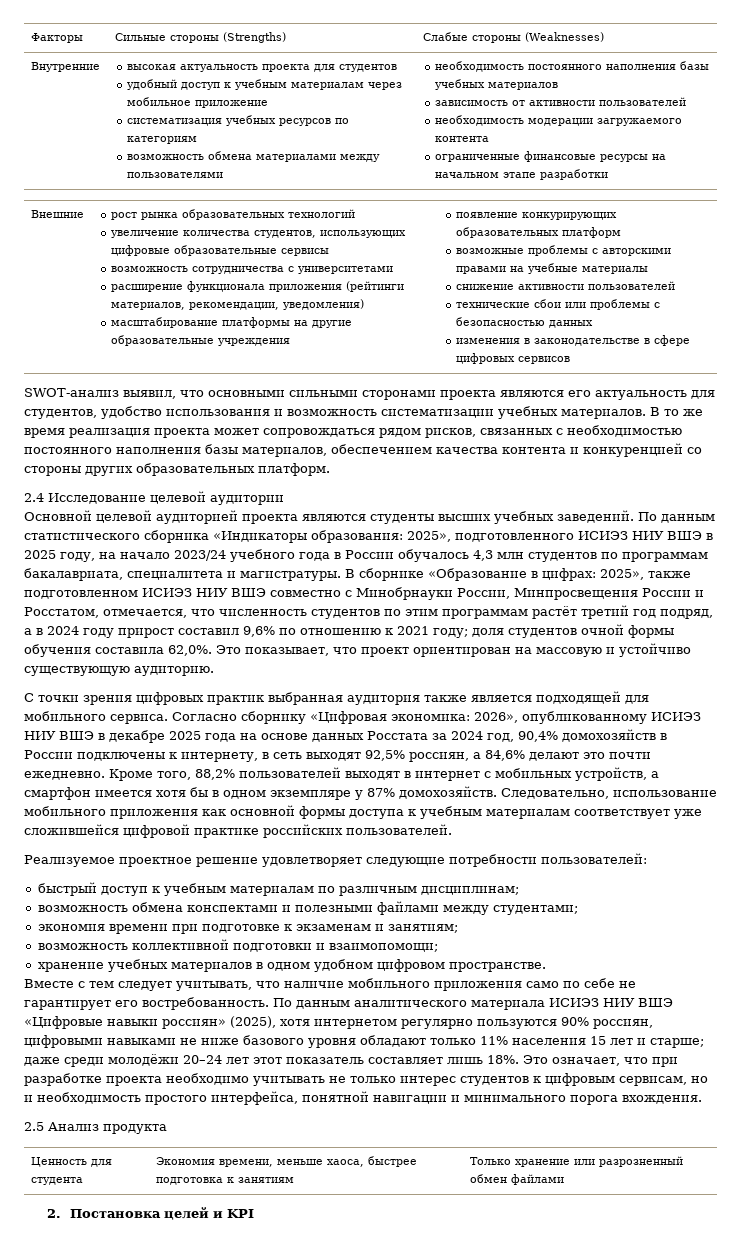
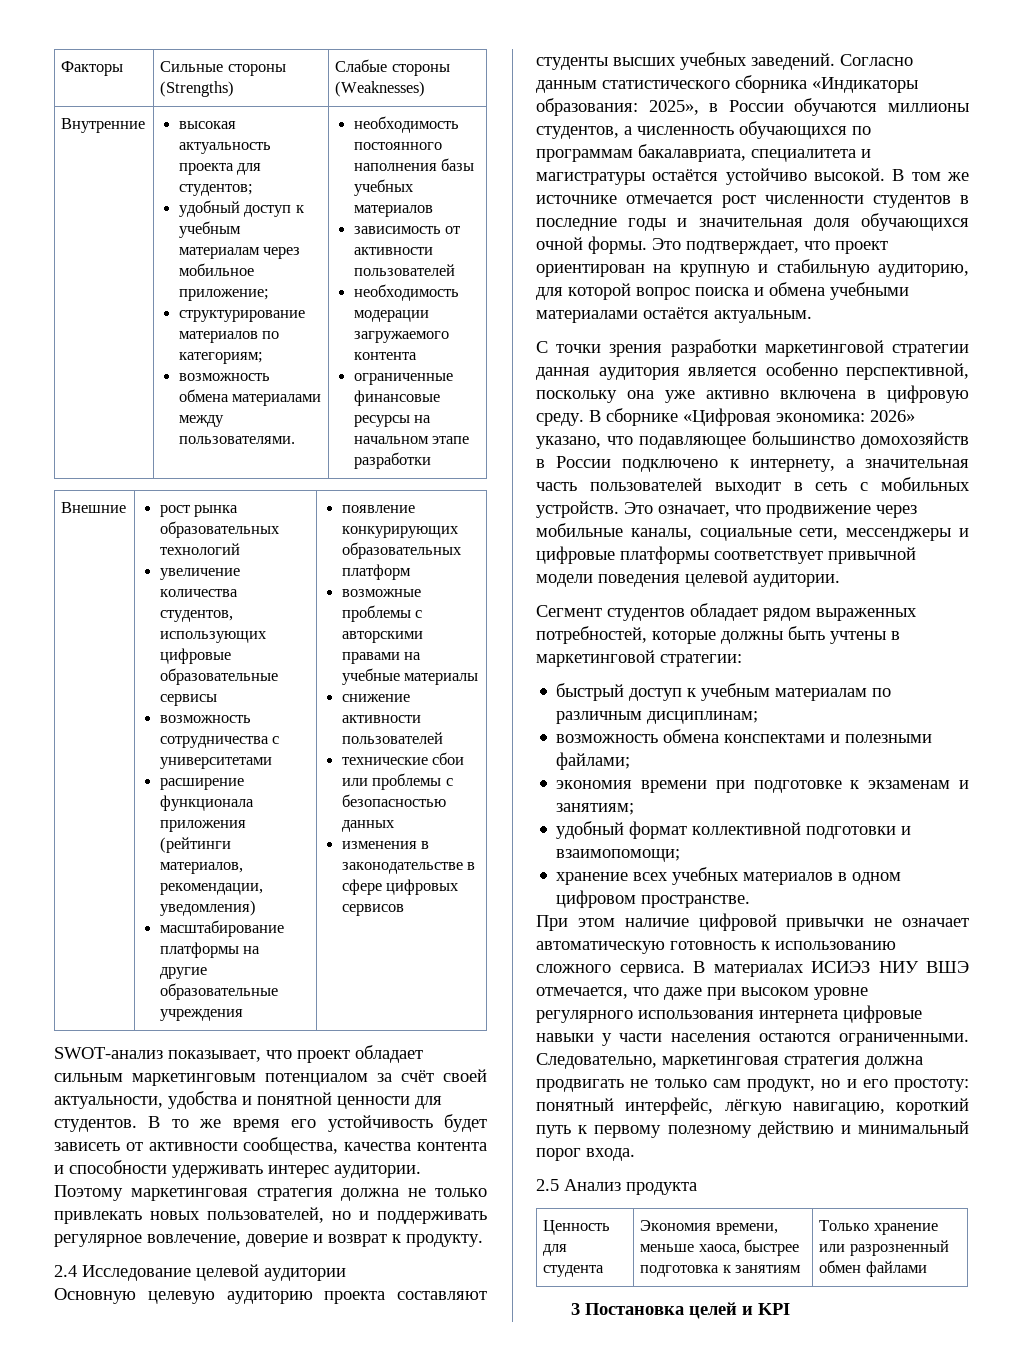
[339,64,398,72] студентов -> [178,184,253,196] студентов;
[195,100,269,108] [127,115,350,126] [127,136,198,144] приложение // систематизация учебных ресурсов по категориям -> [178,289,269,301] [178,310,305,322] [178,331,280,343] [178,352,263,364] приложение; // структурирование материалов по категориям;
[127,172,224,178] пользователями -> [178,436,295,444] пользователями.
[122,390,715,400] [24,406,703,419] [24,425,682,438] [24,443,702,457] [24,463,330,476] выявил, что основными сильными сторонами проекта являются его актуальность для студентов, удобство использования и возможность систематизации учебных материалов. В то же время реализация проекта может сопровождаться рядом рисков, связанных с необходимостью постоянного наполнения базы материалов, обеспечением качества контента и конкуренцией со стороны других образовательных платформ. -> [168,1045,423,1063] [54,1069,487,1086] [54,1091,442,1109] [54,1114,487,1132] [54,1137,487,1155] [54,1160,421,1178] [54,1185,488,1201] [54,1207,487,1224] [54,1234,483,1247] показывает, что проект обладает сильным маркетинговым потенциалом за счёт своей актуальности, удобства и понятной ценности для студентов. В то же время его устойчивость будет зависеть от активности сообщества, качества контента и способности удерживать интерес аудитории. Поэтому маркетинговая стратегия должна не только привлекать новых пользователей, но и поддерживать регулярное вовлечение, доверие и возврат к продукту.
[24,510,366,524] Основной целевой аудиторией проекта являются -> [54,1288,487,1304] Основную целевую аудиторию проекта составляют
[638,512,657,521] По -> [840,54,913,66] Согласно
[455,531,713,542] [24,549,597,562] подготовленного ИСИЭЗ НИУ ВШЭ в 2025 году, на начало 2023/24 учебного года в России обучалось 4,3 млн студентов -> [709,98,969,116] [536,121,847,139] в России обучаются миллионы студентов, а численность обучающихся
[240,568,691,581] [24,587,704,600] [24,605,713,619] [24,624,674,638] [24,643,691,657] [24,666,214,676] [24,691,649,705] [24,711,701,724] [24,730,558,743] магистратуры. В сборнике «Образование в цифрах: 2025», также подготовленном ИСИЭЗ НИУ ВШЭ совместно с Минобрнауки России, Минпросвещения России и Росстатом, отмечается, что численность студентов по этим программам растёт третий год подряд, а в 2024 году прирост составил 9,6% по отношению к 2021 году; доля студентов очной формы обучения составила 62,0%. Это показывает, что проект ориентирован на массовую и устойчиво существующую аудиторию. // С точки зрения цифровых практик выбранная аудитория также является подходящей для мобильного сервиса. Согласно сборнику «Цифровая экономика: 2026», опубликованному ИСИЭЗ НИУ ВШЭ в декабре 2025 года на основе данных Росстата за 2024 год, 90,4% -> [536,168,969,185] [536,195,969,208] [536,213,969,231] [536,236,888,254] [536,259,969,277] [536,282,909,300] [536,307,812,323] [536,339,969,357] [536,362,969,380] [536,385,969,403] [536,408,915,426] [536,431,855,449] магистратуры остаётся устойчиво высокой. В том же источнике отмечается рост численности студентов в последние годы и значительная доля обучающихся очной формы. Это подтверждает, что проект ориентирован на крупную и стабильную аудиторию, для которой вопрос поиска и обмена учебными материалами остаётся актуальным. // С точки зрения разработки маркетинговой стратегии данная аудитория является особенно перспективной, поскольку она уже активно включена в цифровую среду. В сборнике «Цифровая экономика: 2026» указано, что подавляющее большинство
[77,752,165,761] подключены -> [622,459,719,472] подключено
[262,750,651,762] [24,767,659,781] [24,786,717,800] [24,805,702,819] [24,824,452,838] [24,853,647,867] в сеть выходят 92,5% россиян, а 84,6% делают это почти ежедневно. Кроме того, 88,2% пользователей выходят в интернет с мобильных устройств, а смартфон имеется хотя бы в одном экземпляре у 87% домохозяйств. Следовательно, использование мобильного приложения как основной формы доступа к учебным материалам соответствует уже сложившейся цифровой практике российских пользователей. // Реализуемое проектное решение удовлетворяет следующие потребности пользователей: -> [845,459,969,468] [536,477,970,495] [536,501,917,518] [536,523,969,541] [536,546,916,564] [536,570,840,587] [536,603,917,621] [536,626,900,644] [536,650,742,667] а значительная часть пользователей выходит в сеть с мобильных устройств. Это означает, что продвижение через мобильные каналы, социальные сети, мессенджеры и цифровые платформы соответствует привычной модели поведения целевой аудитории. // Сегмент студентов обладает рядом выраженных потребностей, которые должны быть учтены в маркетинговой стратегии:
[376,901,578,915] файлами между студентами; -> [556,752,631,770] файлами;
[37,943,128,950] возможность -> [556,821,688,839] удобный формат
(104, 967) none -> [633,872,669,881] всех
[313,959,373,972] удобном -> (902, 878) none
[24,978,636,991] [24,997,673,1010] [24,1016,653,1029] [24,1035,704,1048] [24,1054,678,1067] [24,1073,708,1086] [24,1091,702,1105] Вместе с тем следует учитывать, что наличие мобильного приложения само по себе не гарантирует его востребованность. По данным аналитического материала ИСИЭЗ НИУ ВШЭ «Цифровые навыки россиян» (2025), хотя интернетом регулярно пользуются 90% россиян, цифровыми навыками не ниже базового уровня обладают только 11% населения 15 лет и старше; даже среди молодёжи 20–24 лет этот показатель составляет лишь 18%. Это означает, что при разработке проекта необходимо учитывать не только интерес студентов к цифровым сервисам, но и необходимость простого интерфейса, понятной навигации и минимального порога вхождения. -> [536,913,969,931] [536,941,896,954] [536,961,969,977] [536,987,868,1000] [536,1005,922,1023] [536,1033,969,1046] [536,1053,923,1069] [536,1079,969,1092] [536,1097,969,1115] [536,1121,969,1138] [536,1148,635,1161] При этом наличие цифровой привычки не означает автоматическую готовность к использованию сложного сервиса. В материалах ИСИЭЗ НИУ ВШЭ отмечается, что даже при высоком уровне регулярного использования интернета цифровые навыки у части населения остаются ограниченными. Следовательно, маркетинговая стратегия должна продвигать не только сам продукт, но и его простоту: понятный интерфейс, лёгкую навигацию, короткий путь к первому полезному действию и минимальный порог входа.
[46,1209,61,1218] 2. -> [571,1303,581,1315] 3

